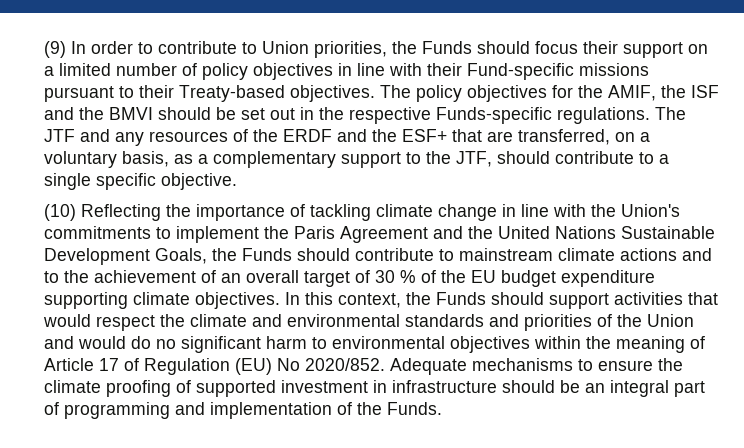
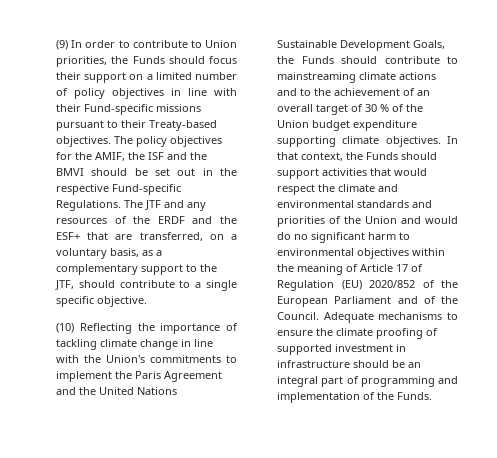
[436,107,651,124] Funds-specific regulations. -> [112,184,182,195] [56,200,122,211] Fund-specific Regulations.
[459,248,554,261] mainstream -> [277,72,357,83] mainstreaming
[471,270,497,283] EU -> [277,120,310,128] Union
[305,292,334,305] this -> [277,152,299,160] that
[277,358,386,371] No 2020/852. -> [369,280,458,288] [277,296,458,307] [277,312,320,320] 2020/852 of the European Parliament and of the Council.

